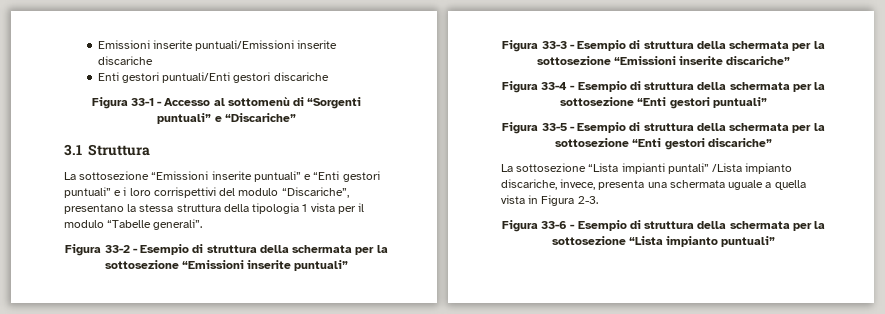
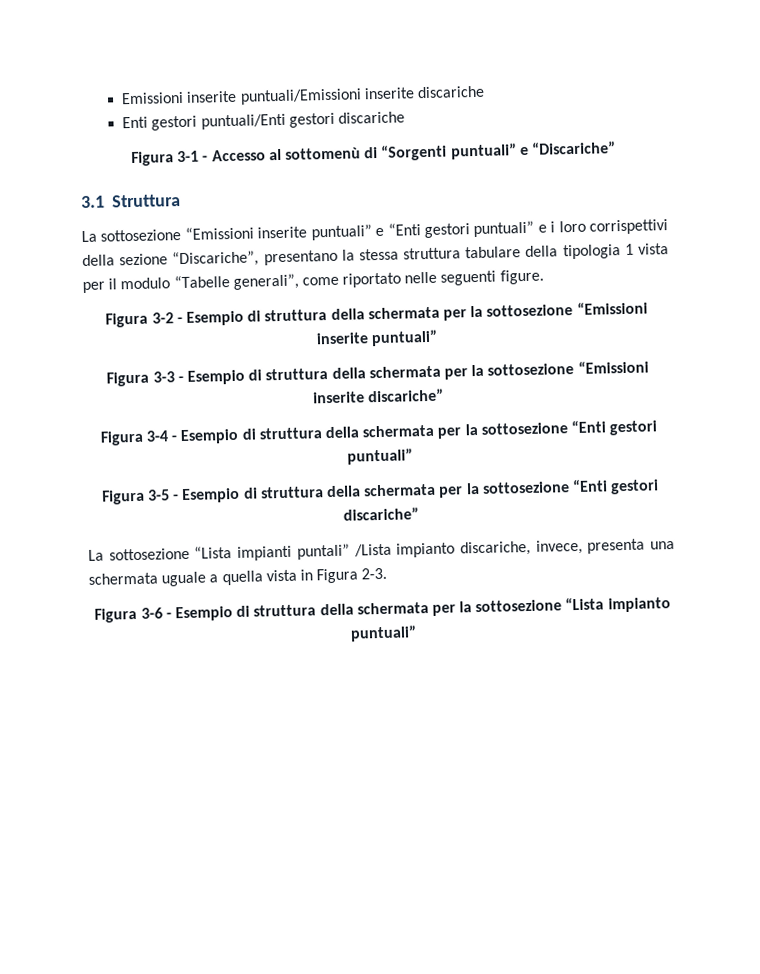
[130,98,154,106] 33-1 -> [177,150,200,163] 3-1
[219,188,279,196] del modulo -> [82,253,169,267] della sezione
(221, 208) none -> [465,246,522,259] tabulare
[153,219,203,230] [65,244,130,256] generali”. // Figura 33-2 -> [232,269,544,290] [105,312,174,328] generali”, come riportato nelle seguenti figure. // Figura 3-2
[541,41,567,49] 33-3 -> [152,371,175,383] 3-3
[541,82,568,90] 33-4 -> [146,430,170,442] 3-4
[541,123,567,131] 33-5 -> [148,489,171,501] 3-5
[541,221,568,229] 33-6 -> [140,607,163,619] 3-6

